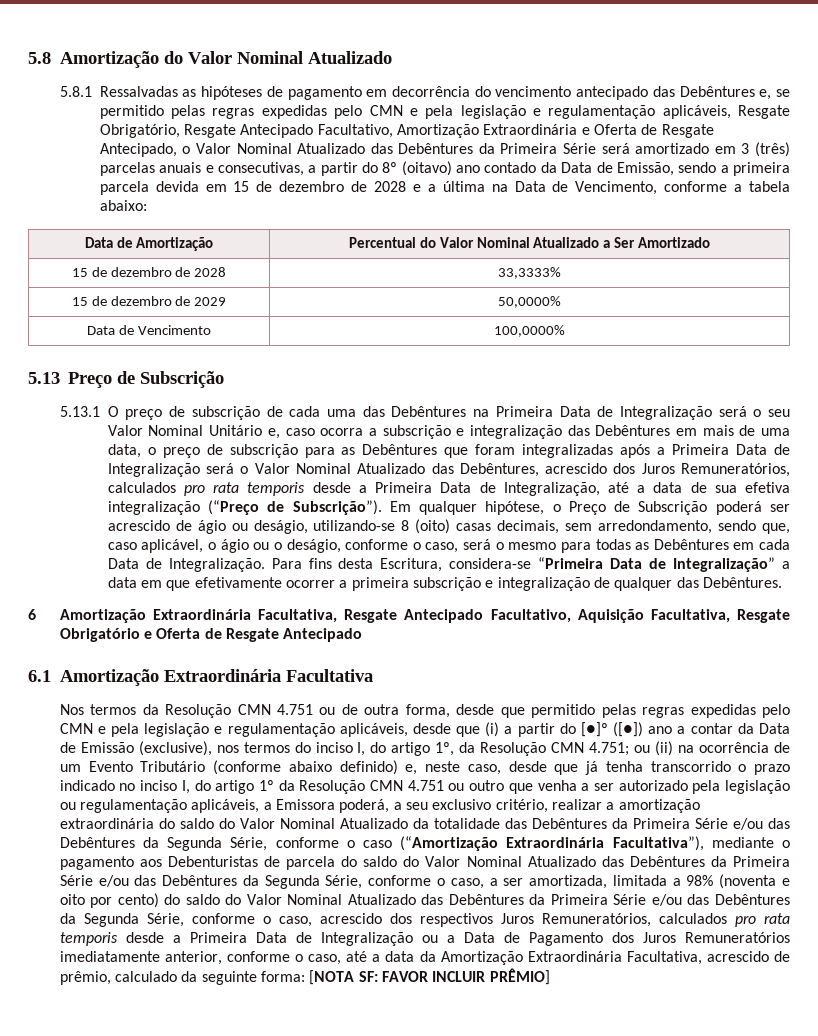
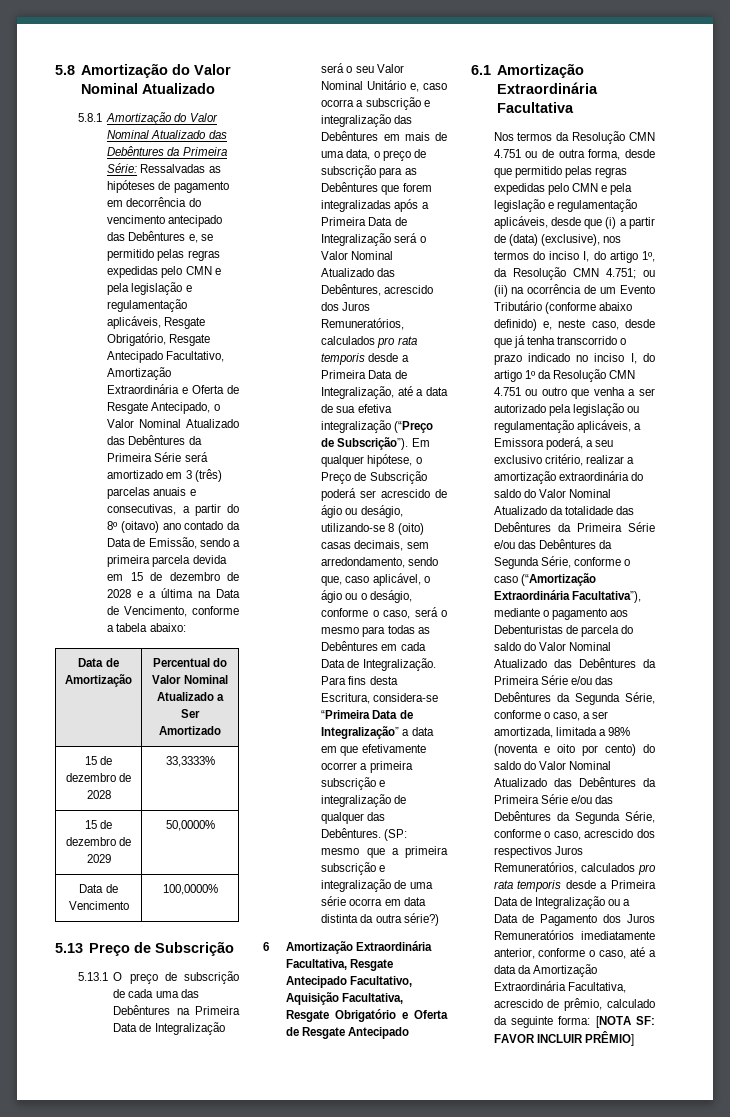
(92, 91) none -> [106,112,218,125] [107,130,227,139] [107,146,227,156] [107,163,138,173] Amortização do Valor Nominal Atualizado das Debêntures da Primeira Série:
[475,444,516,455] foram -> [402,183,432,192] forem
(782, 582) none -> [384,829,408,841] [321,846,448,858] [321,862,386,875] [321,879,433,892] [321,896,426,906] [321,913,439,926] (SP: mesmo que a primeira subscrição e integralização de uma série ocorra em data distinta da outra série?)
[559,722,791,737] [59,742,134,753] do [●]º ([●]) ano a contar da Data de Emissão -> [493,234,538,246] de (data)

